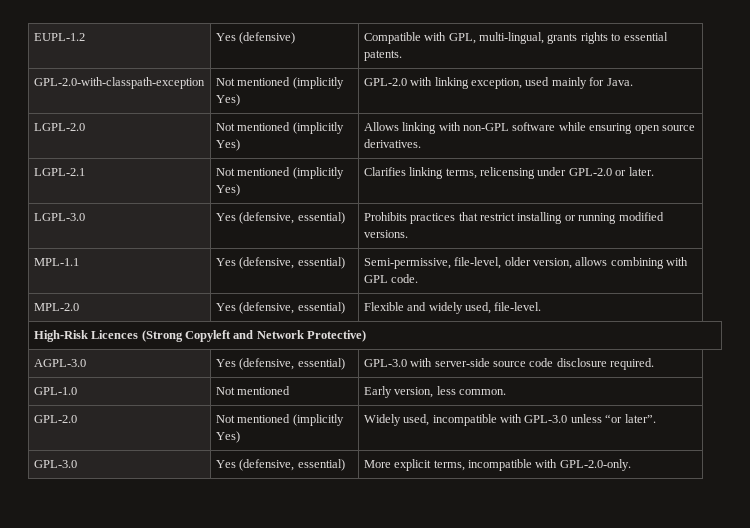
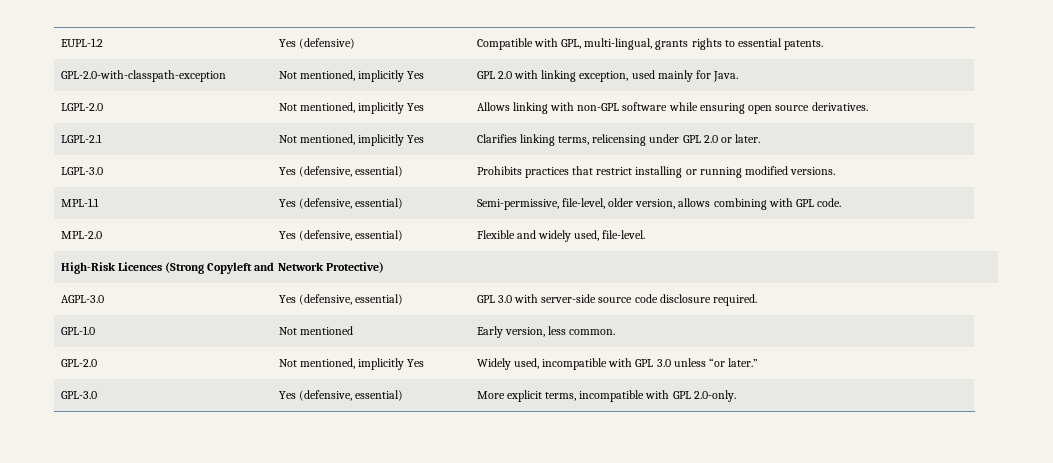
[237,77,344,89] [215,94,240,106] [363,78,407,86] mentioned (implicitly Yes) | GPL-2.0 -> [299,70,425,82] [476,71,512,79] mentioned, implicitly Yes | GPL 2.0
[237,122,344,134] [215,139,240,151] mentioned (implicitly Yes) -> [299,102,425,114] mentioned, implicitly Yes
[237,167,344,179] [215,184,240,196] mentioned (implicitly Yes) -> [299,134,425,146] mentioned, implicitly Yes
[568,168,612,176] GPL-2.0 -> [682,135,718,143] GPL 2.0
[363,359,407,367] GPL-3.0 -> [476,295,512,303] GPL 3.0
[237,414,344,426] [215,431,240,443] mentioned (implicitly Yes) -> [299,358,425,370] mentioned, implicitly Yes
[524,415,568,423] GPL-3.0 -> [635,359,671,367] GPL 3.0
[624,414,656,423] later”. -> [728,358,759,367] later.”
[559,459,631,471] GPL-2.0-only. -> [672,390,736,402] GPL 2.0-only.

